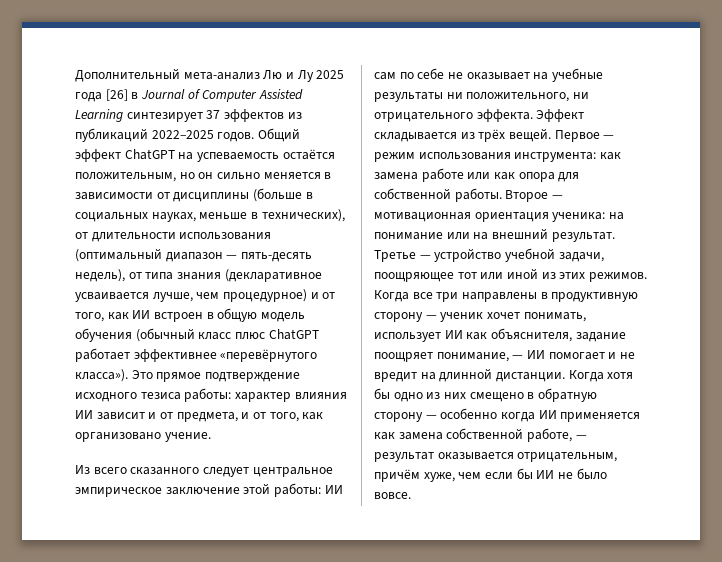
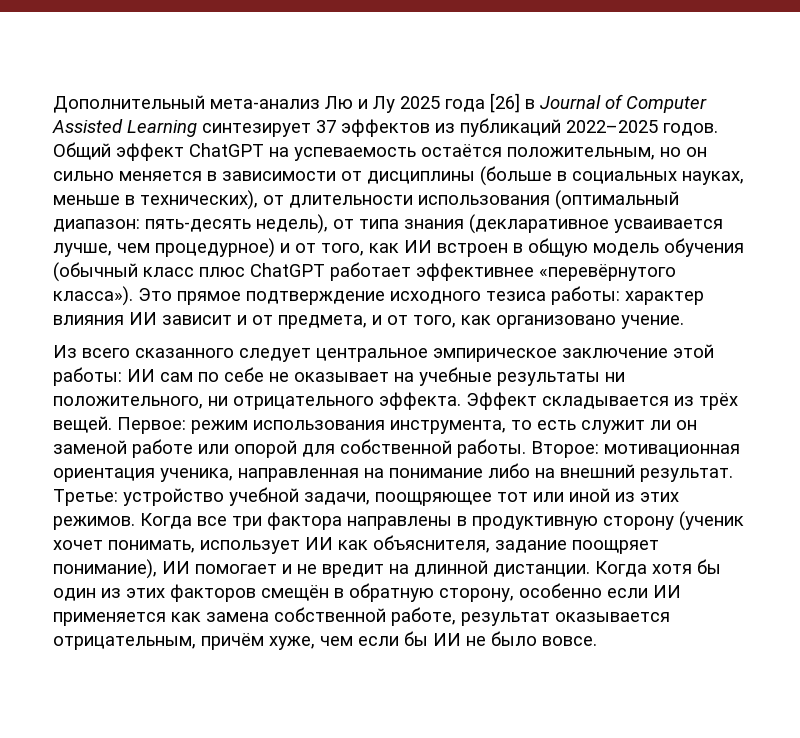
[165,252,238,262] диапазон — -> [53,219,140,232] диапазон:
[554,130,615,142] [374,152,621,162] [374,168,580,182] [374,188,563,202] [374,212,606,222] Первое — режим использования инструмента: как замена работе или как опора для собственной работы. Второе — мотивационная ориентация ученика: -> [117,417,697,434] [53,439,740,458] [53,468,359,482] Первое: режим использования инструмента, то есть служит ли он заменой работе или опорой для собственной работы. Второе: мотивационная ориентация ученика, направленная
[446,232,470,240] или -> [488,463,530,478] либо
[374,250,431,262] Третье — -> [53,489,118,506] Третье:
(459, 297) none -> [267,512,342,530] фактора
[425,312,484,322] — ученик -> [679,511,744,531] (ученик
[436,352,524,362] понимание, — -> [53,559,157,579] понимание),
[393,388,597,402] [374,408,535,422] одно из них смещено в обратную сторону — особенно когда -> [53,583,648,602] один из этих факторов смещён в обратную сторону, особенно если
[575,435,587,439] — -> (456, 616) none

